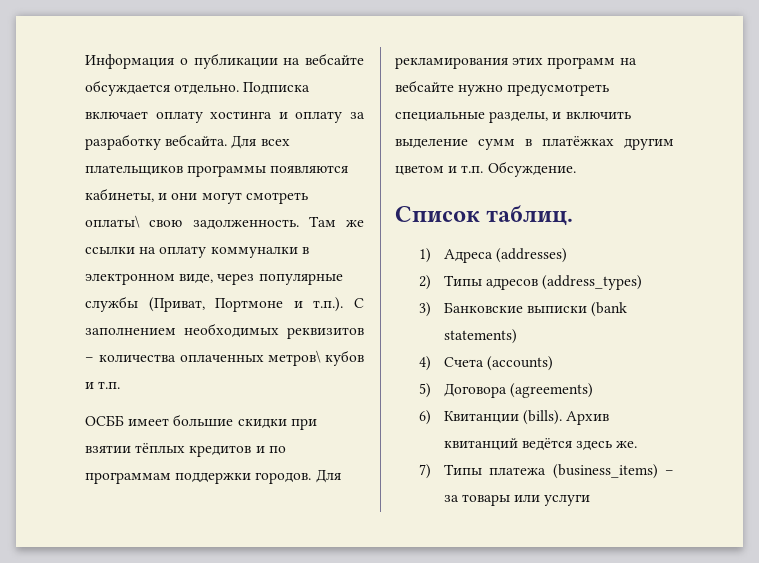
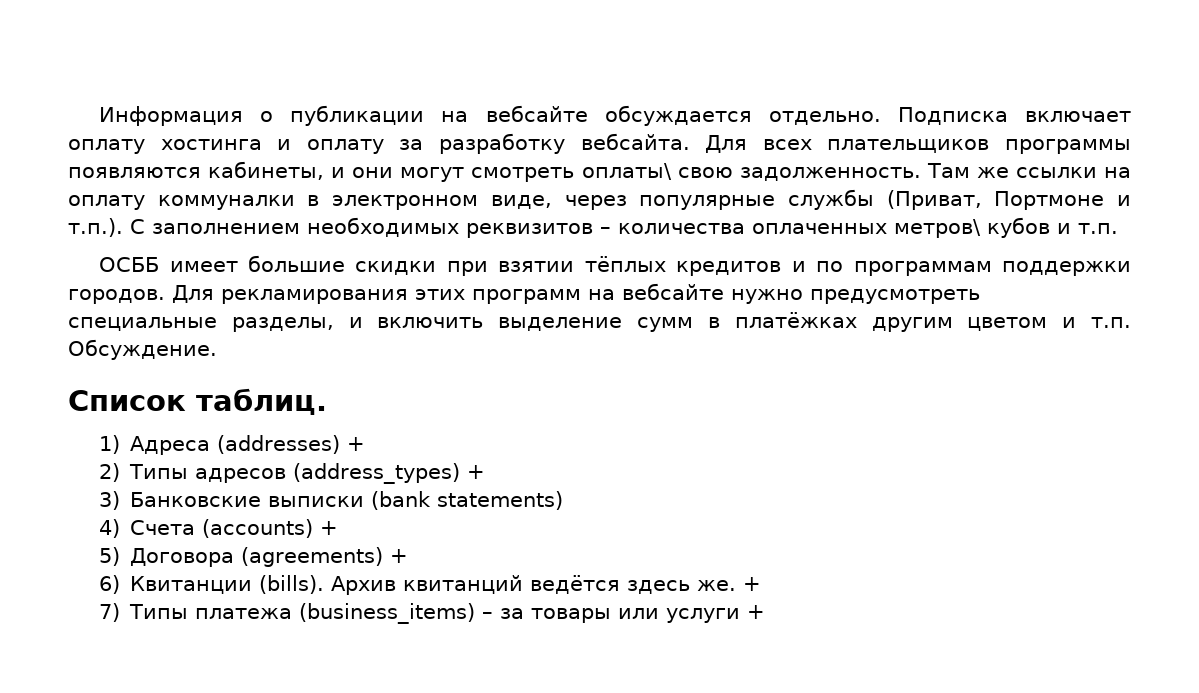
(567, 255) none -> [346,437,365,451] +
(642, 282) none -> [466,465,485,479] +
(553, 363) none -> [319,521,338,535] +
(593, 390) none -> [389,549,408,563] +
(638, 444) none -> [742,577,761,591] +
(591, 500) none -> [746,605,765,619] +

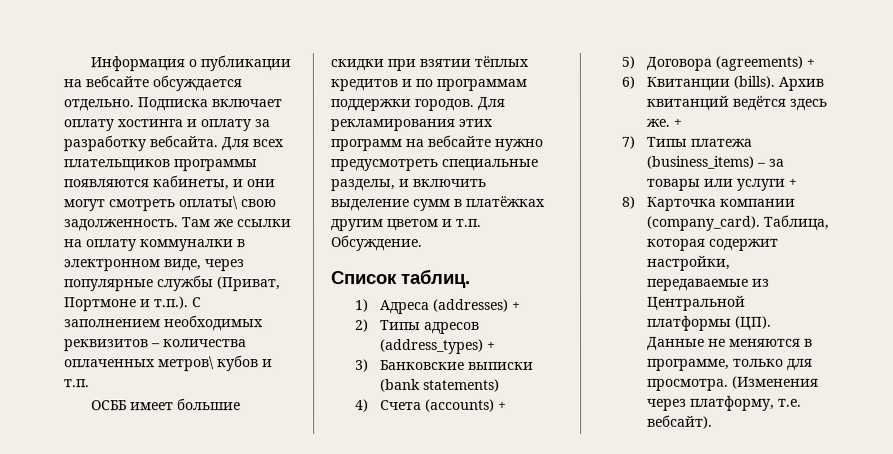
(765, 612) none -> [621,195,795,211] [645,214,830,231] [646,238,779,251] [646,255,731,271] [646,278,770,291] [646,295,746,311] [646,315,772,331] [646,336,813,351] [646,358,813,371] [646,375,819,391] [646,395,802,411] [646,414,713,429] // 8) Карточка компании (company_card). Таблица, которая содержит настройки, передаваемые из Центральной платформы (ЦП). Данные не меняются в программе, только для просмотра. (Изменения через платформу, т.е. вебсайт).

